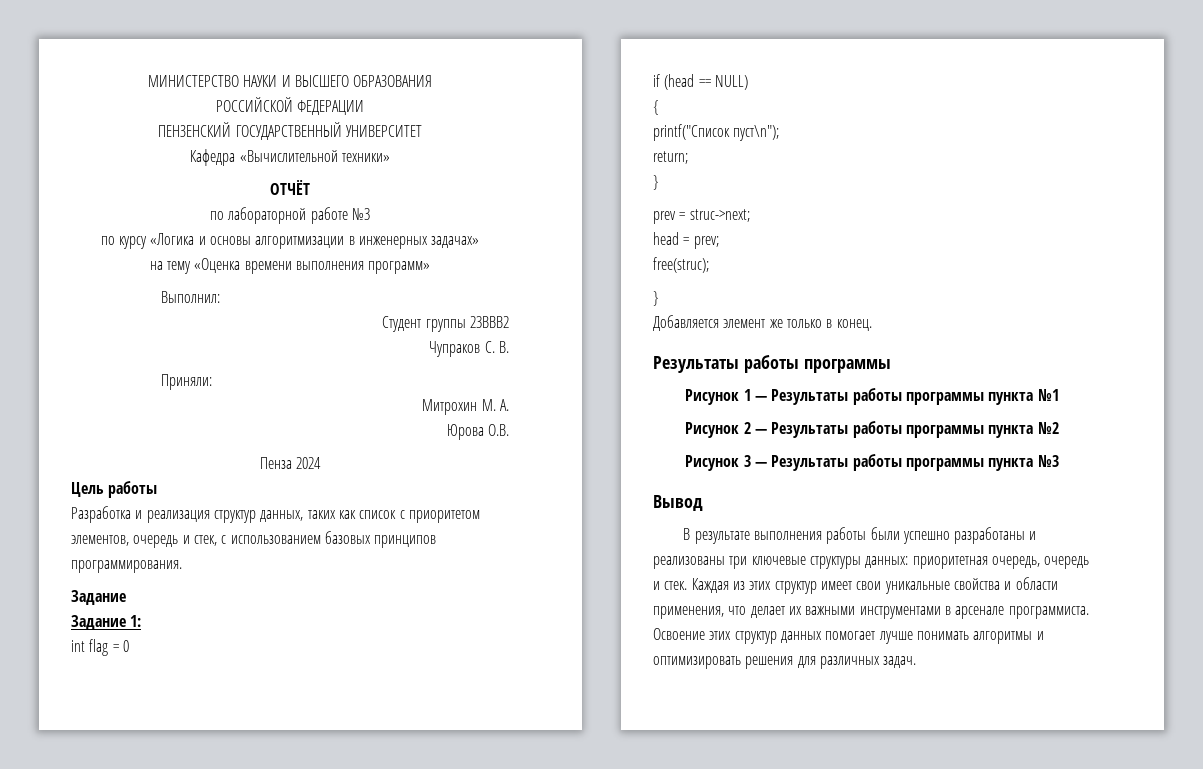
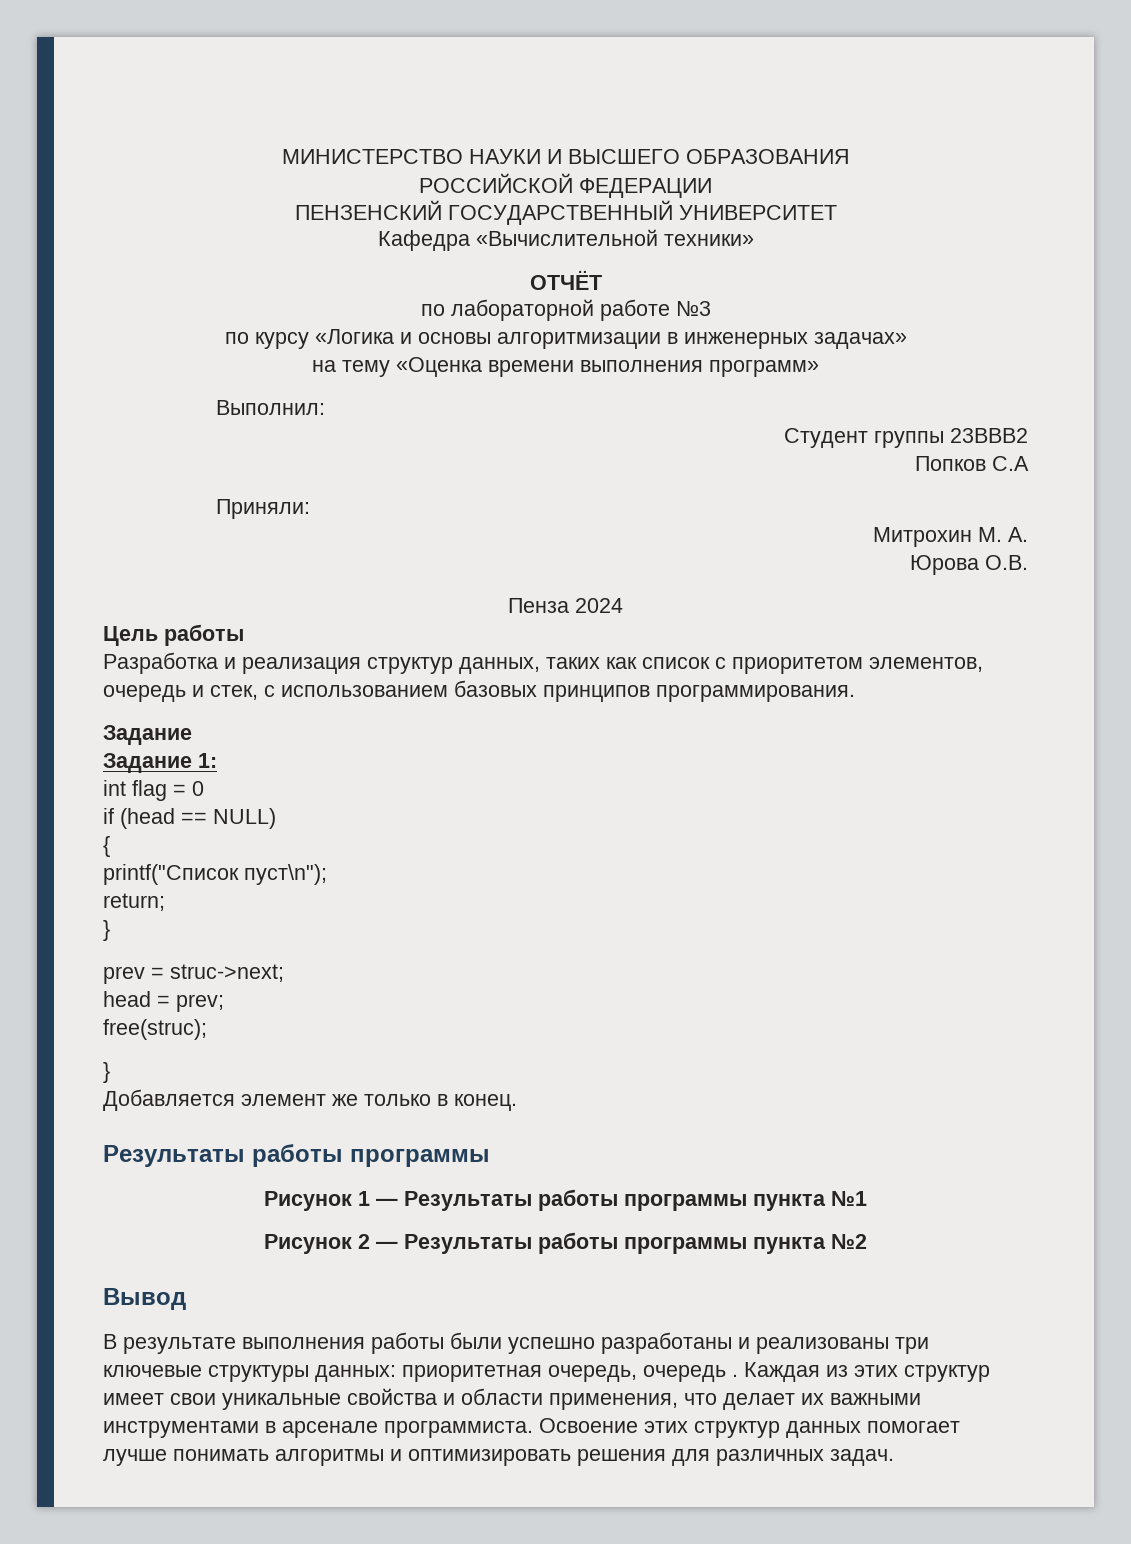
[429,341,509,357] Чупраков С. В. -> [915,456,1029,471] Попков С.А
[685,454,1059,471] // Рисунок 3 — Результаты работы программы пункта №3 -> (867, 1241) none
[653,581,688,590] и стек. -> [732,1374,738,1377] .

